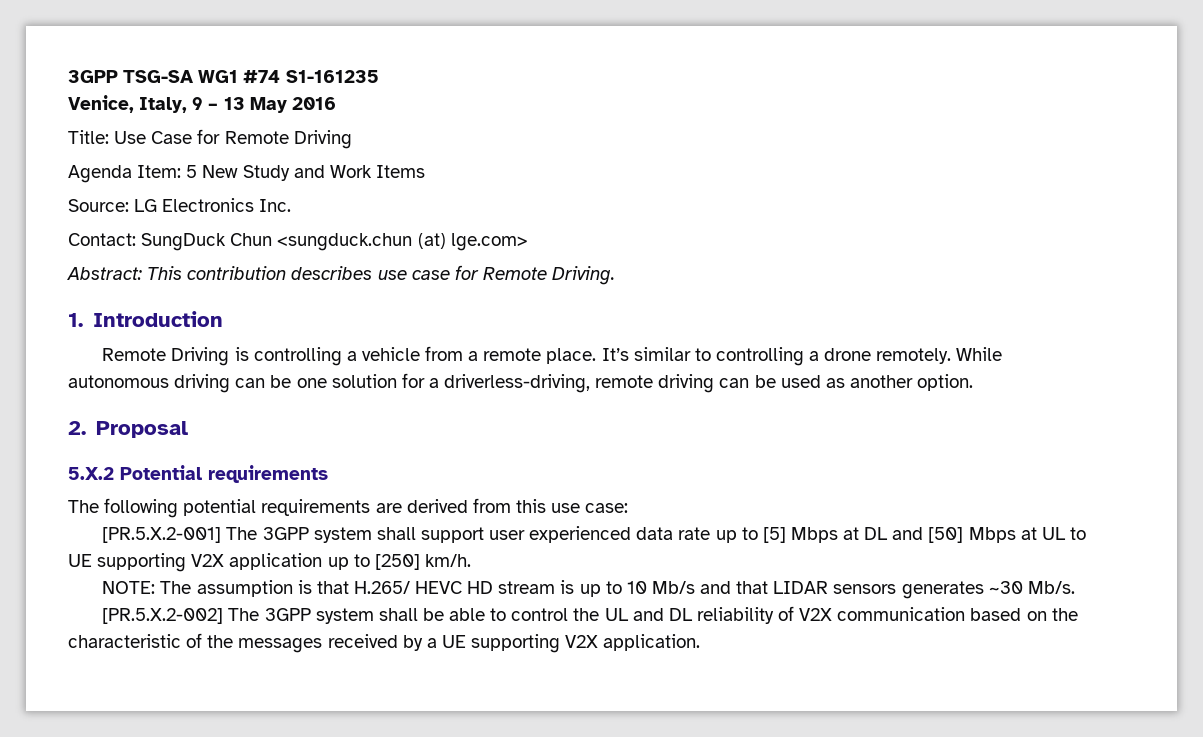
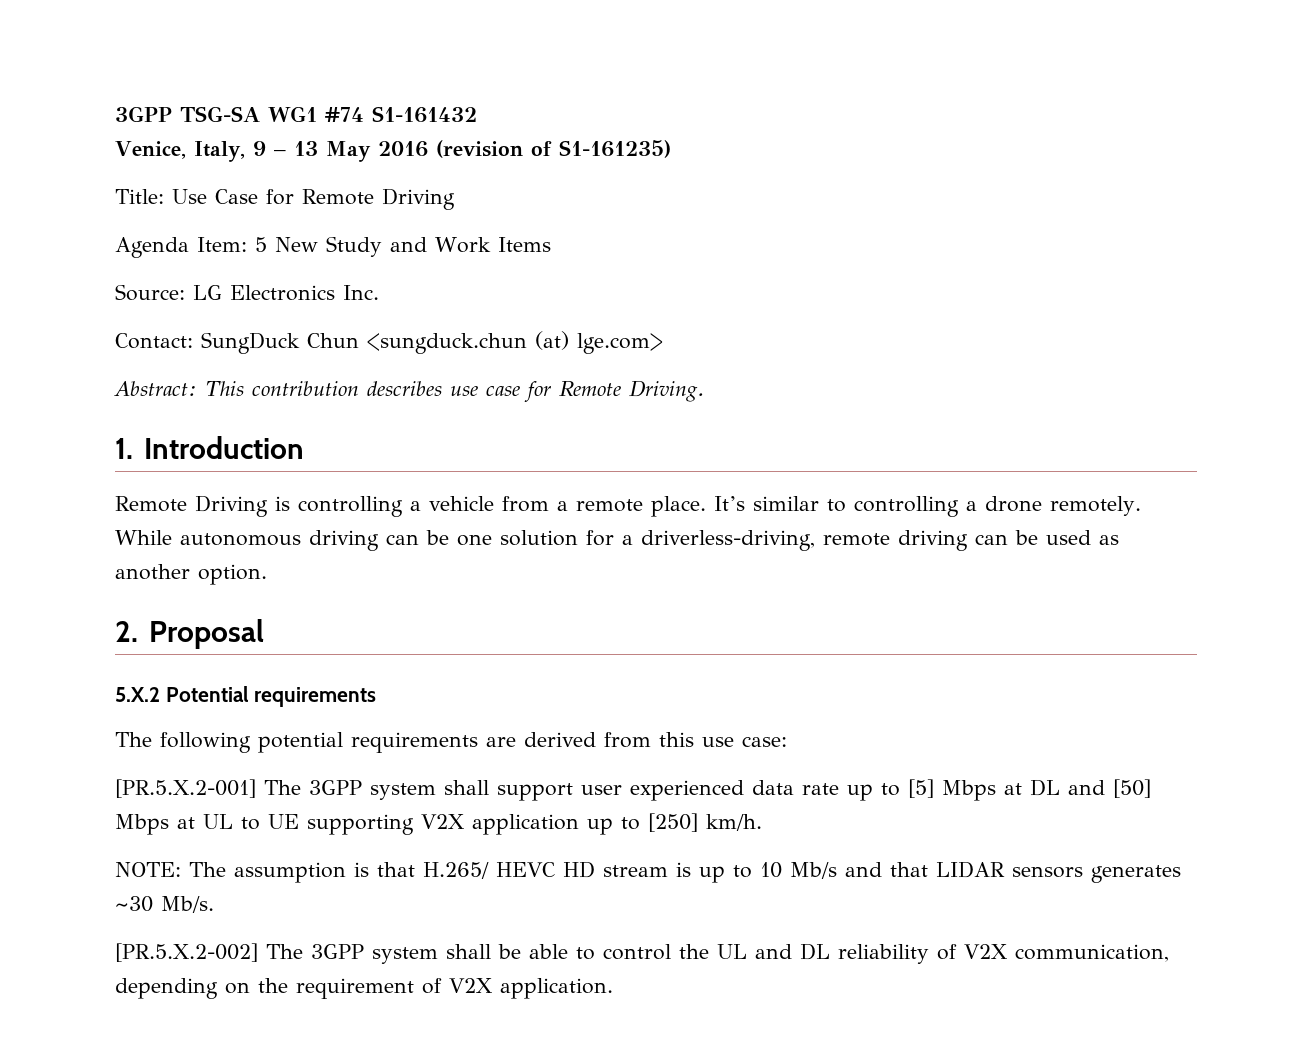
[285,70,379,83] S1-161235 -> [372,106,477,123] S1-161432
(336, 103) none -> [435,140,671,158] (revision of S1-161235)
[837,607,1078,621] [68,633,561,653] communication based on the characteristic of the messages received by a UE supporting -> [1015,944,1169,962] [115,978,442,999] communication, depending on the requirement of

